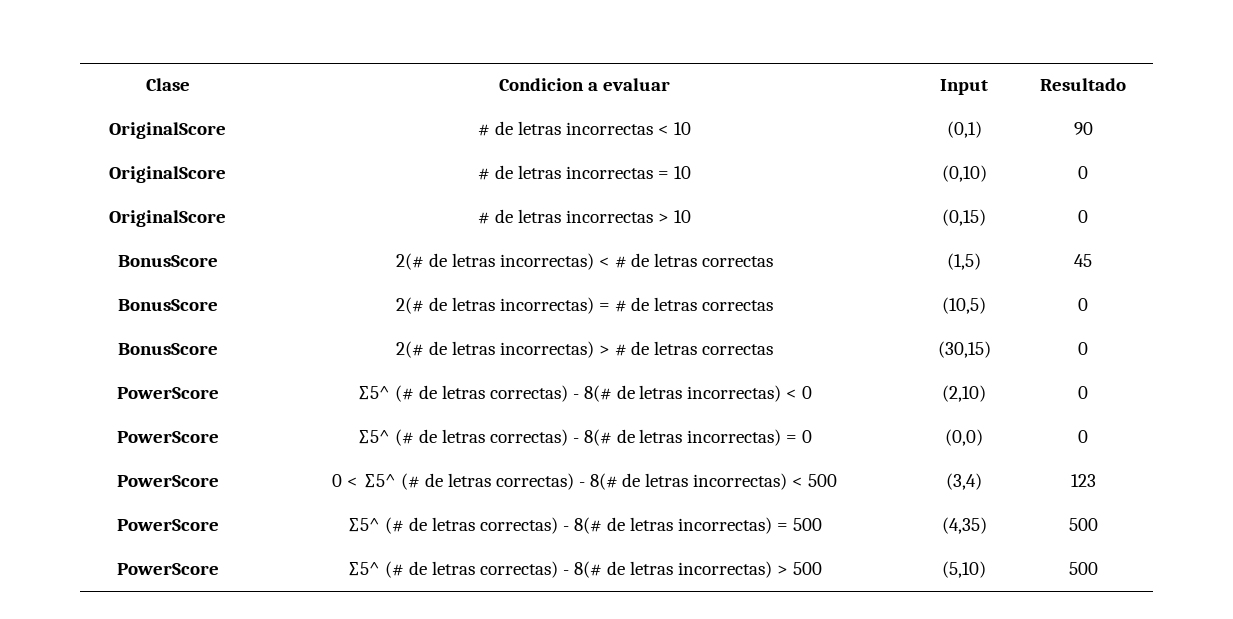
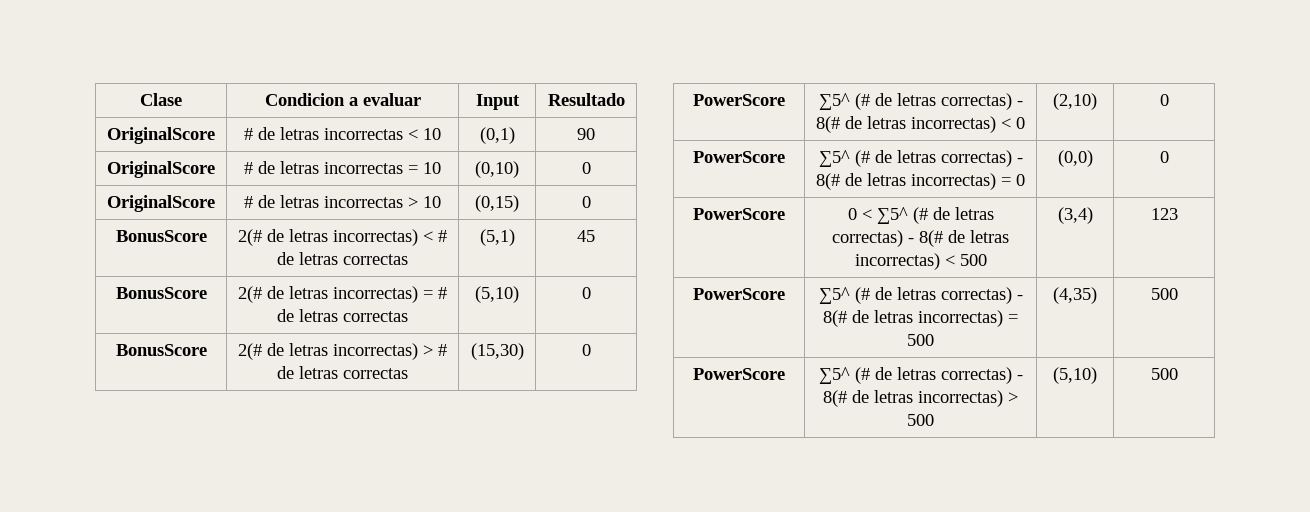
[947,253,982,270] (1,5) -> [479,229,515,246] (5,1)
[942,297,987,314] (10,5) -> [474,286,519,303] (5,10)
[937,341,991,358] (30,15) -> [470,343,524,360] (15,30)

